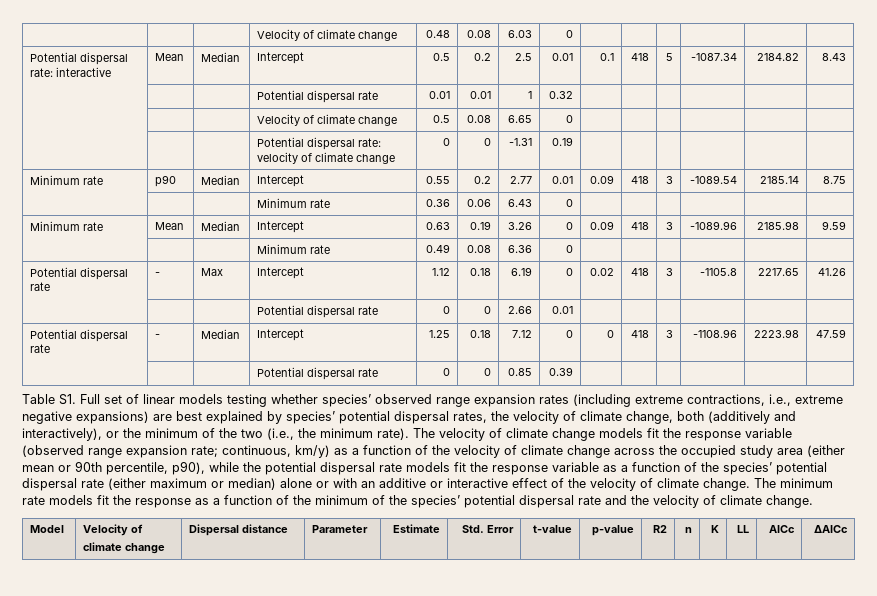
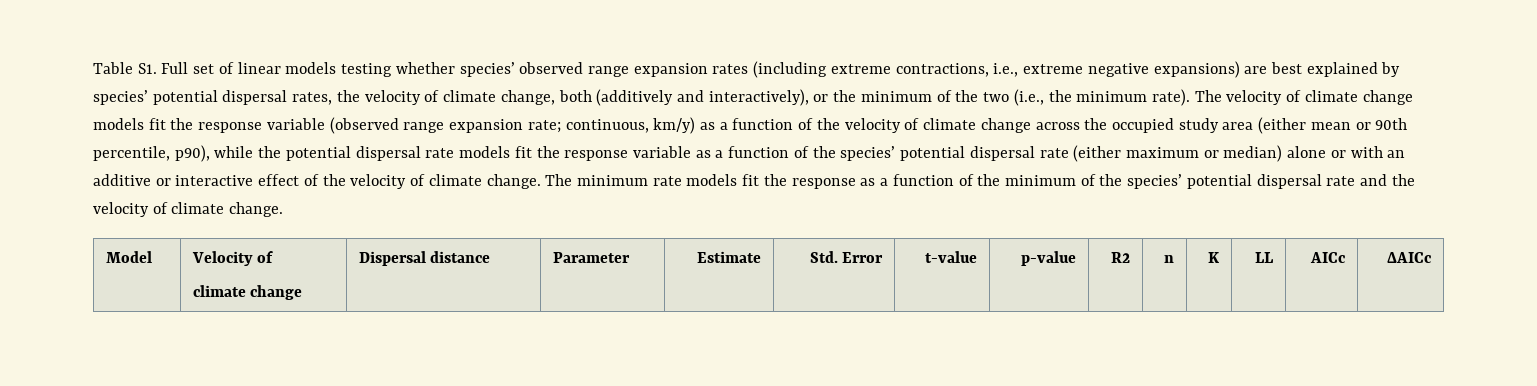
[257,29,398,41] [425,30,450,38] [466,30,491,38] [507,30,532,38] [565,30,573,38] [30,52,129,65] [30,67,112,77] [155,53,185,61] [201,52,241,62] [257,52,305,64] [432,53,450,61] [473,53,491,61] [514,53,532,61] [551,53,573,61] [599,53,614,61] [630,53,649,61] [665,53,673,61] [690,53,737,61] [756,53,799,61] [821,53,846,61] [257,90,379,103] [428,91,450,99] [469,91,491,99] [527,91,532,99] [548,91,573,99] [257,114,398,126] [432,115,450,123] [466,115,491,123] [507,115,532,123] [565,115,573,123] [257,137,382,150] [257,152,396,164] [442,138,450,146] [483,138,491,146] [508,138,532,146] [551,137,573,146] [30,175,104,185] [155,175,177,187] [201,175,241,185] [257,175,305,187] [425,176,450,184] [473,176,491,184] [509,176,532,184] [551,176,573,184] [589,175,614,184] [630,176,649,184] [665,176,673,184] [689,175,737,184] [759,176,799,184] [822,176,846,184] [257,198,331,208] [425,199,450,207] [466,199,491,207] [507,199,532,207] [565,199,573,207] [30,221,104,231] [155,222,185,230] [201,221,241,231] [257,221,305,233] [425,222,450,230] [469,221,491,230] [507,222,532,230] [565,222,573,230] [589,221,614,230] [630,222,649,230] [665,222,673,230] [689,221,737,230] [756,221,799,230] [821,221,846,230] [257,244,331,254] [425,244,450,253] [466,245,491,253] [507,245,532,253] [565,245,573,253] [30,267,129,280] [30,282,51,291] [155,272,161,276] [201,268,224,276] [257,267,305,279] [431,268,450,276] [469,268,491,276] [510,267,532,276] [565,268,573,276] [589,268,614,276] [630,268,649,276] [665,268,673,276] [699,268,737,276] [757,268,799,276] [817,268,846,276] [257,305,379,318] [442,306,450,314] [483,306,491,314] [507,306,532,314] [551,306,573,314] [30,329,129,342] [30,344,51,353] [155,334,161,338] [201,329,241,339] [257,329,305,341] [428,330,450,338] [469,330,491,338] [511,330,532,338] [565,330,573,338] [606,330,614,338] [630,330,649,338] [665,330,673,338] [692,329,737,338] [753,329,799,338] [815,329,846,338] [257,367,379,380] [442,368,450,376] [483,368,491,376] [507,368,532,376] [548,367,573,376] | | | Velocity of climate change | 0.48 | 0.08 | 6.03 | 0 | | | | | | // Potential dispersal rate: interactive | Mean | Median | Intercept | 0.5 | 0.2 | 2.5 | 0.01 | 0.1 | 418 | 5 | -1087.34 | 2184.82 | 8.43 // | | | Potential dispersal rate | 0.01 | 0.01 | 1 | 0.32 | | | | | | // | | | Velocity of climate change | 0.5 | 0.08 | 6.65 | 0 | | | | | | // | | | Potential dispersal rate: velocity of climate change | 0 | 0 | -1.31 | 0.19 | | | | | | // Minimum rate | p90 | Median | Intercept | 0.55 | 0.2 | 2.77 | 0.01 | 0.09 | 418 | 3 | -1089.54 | 2185.14 | 8.75 // | | | Minimum rate | 0.36 | 0.06 | 6.43 | 0 | | | | | | // Minimum rate | Mean | Median | Intercept | 0.63 | 0.19 | 3.26 | 0 | 0.09 | 418 | 3 | -1089.96 | 2185.98 | 9.59 // | | | Minimum rate | 0.49 | 0.08 | 6.36 | 0 | | | | | | // Potential dispersal rate | - | Max | Intercept | 1.12 | 0.18 | 6.19 | 0 | 0.02 | 418 | 3 | -1105.8 | 2217.65 | 41.26 // | | | Potential dispersal rate | 0 | 0 | 2.66 | 0.01 | | | | | | // Potential dispersal rate | - | Median | Intercept | 1.25 | 0.18 | 7.12 | 0 | 0 | 418 | 3 | -1108.96 | 2223.98 | 47.59 // | | | Potential dispersal rate | 0 | 0 | 0.85 | 0.39 | | | | | | // -> (93, 68) none

